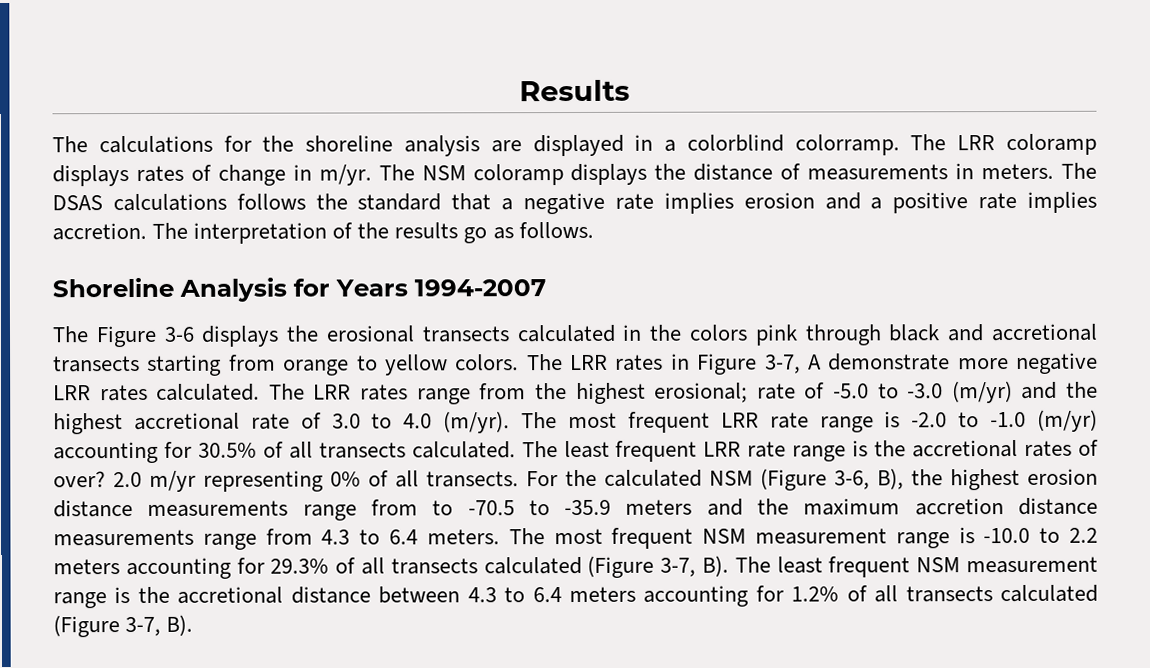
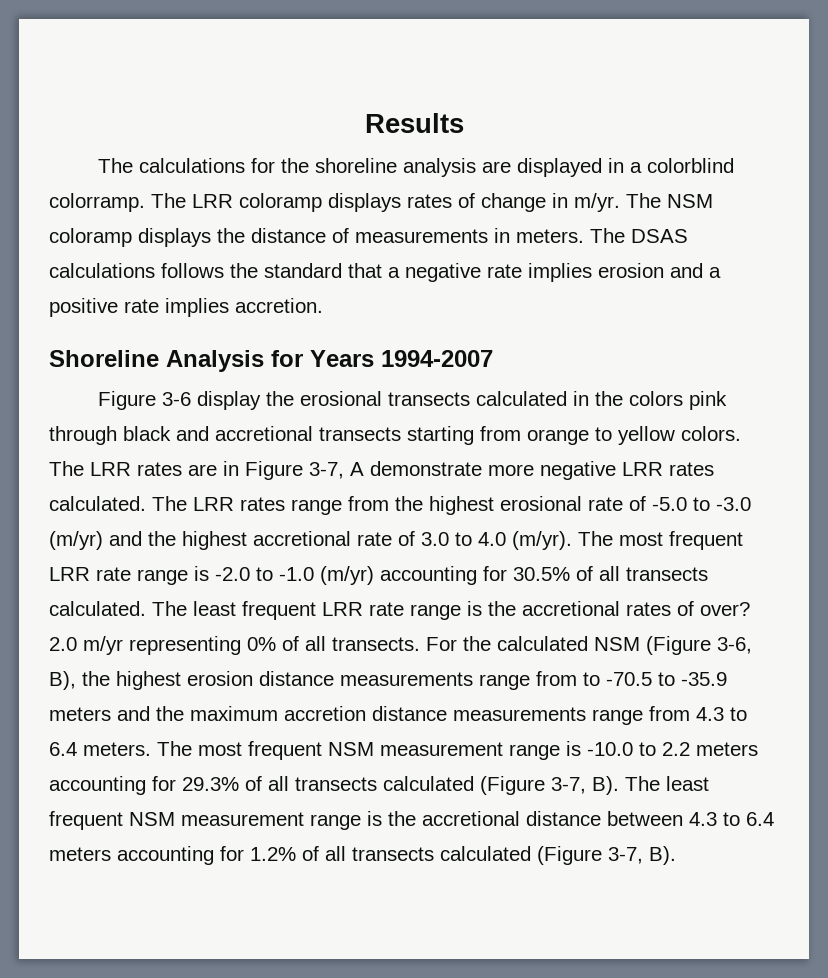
[152,221,594,244] The interpretation of the results go as follows. -> (323, 305) none
[52,326,89,343] The -> (493, 358) none
[201,325,280,347] displays -> [196,391,261,410] display
(664, 362) none -> [188,464,217,476] are
[654,382,749,403] erosional; -> [500,496,582,511] erosional

